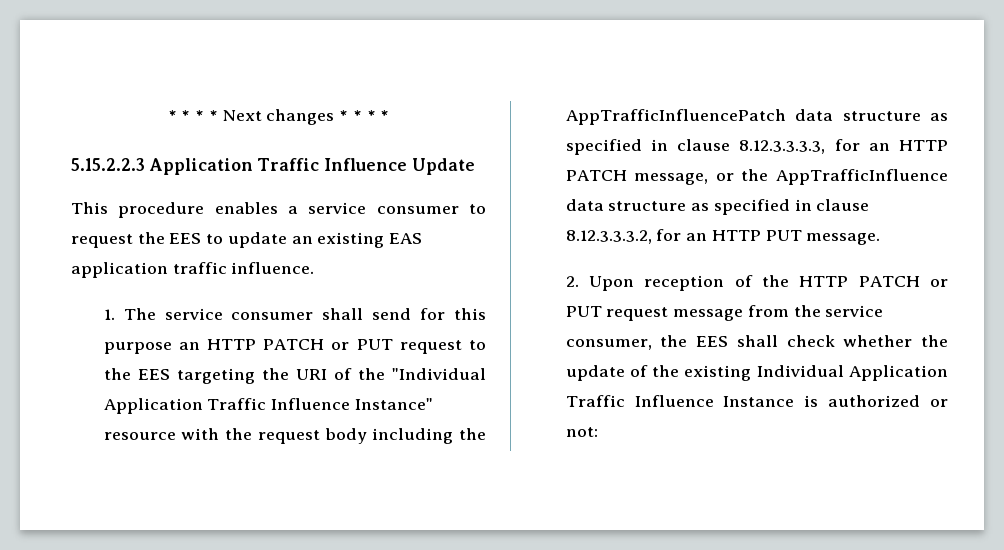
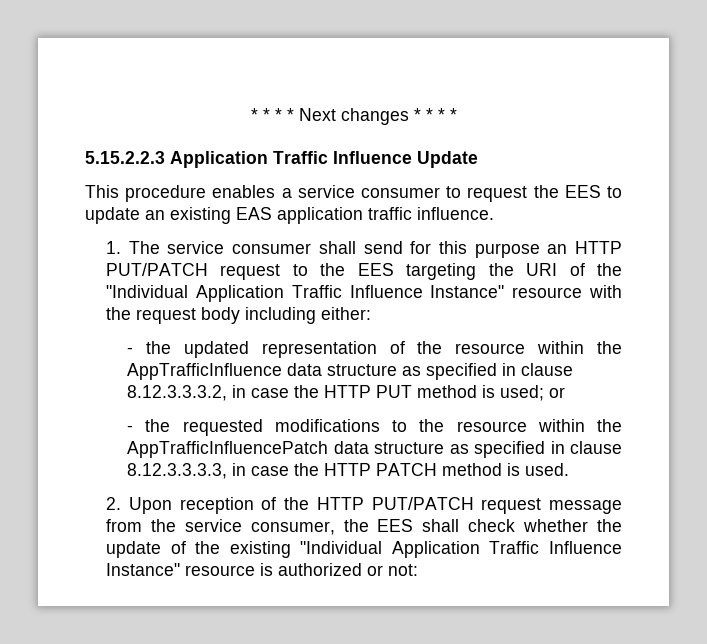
[263,339,393,350] PATCH or PUT -> [106,263,209,276] PUT/PATCH
(454, 436) none -> [321,307,372,320] [127,341,622,358] [127,363,574,380] [127,385,566,401] [127,419,585,436] either: // - the updated representation of the resource within the AppTrafficInfluence data structure as specified in clause 8.12.3.3.3.2, in case the HTTP PUT method is used; or // - the requested modifications to the resource within
[834,139,948,151] [565,169,949,185] [565,199,870,215] [565,229,881,245] for an HTTP PATCH message, or the AppTrafficInfluence data structure as specified in clause 8.12.3.3.3.2, for an HTTP PUT message. -> [232,463,570,476] in case the HTTP PATCH method is used.
[858,276,948,287] [565,306,602,317] PATCH or PUT -> [371,497,474,510] PUT/PATCH
[756,365,948,381] [565,395,795,407] Individual Application Traffic Influence Instance -> [300,541,622,558] [106,563,256,576] "Individual Application Traffic Influence Instance" resource

